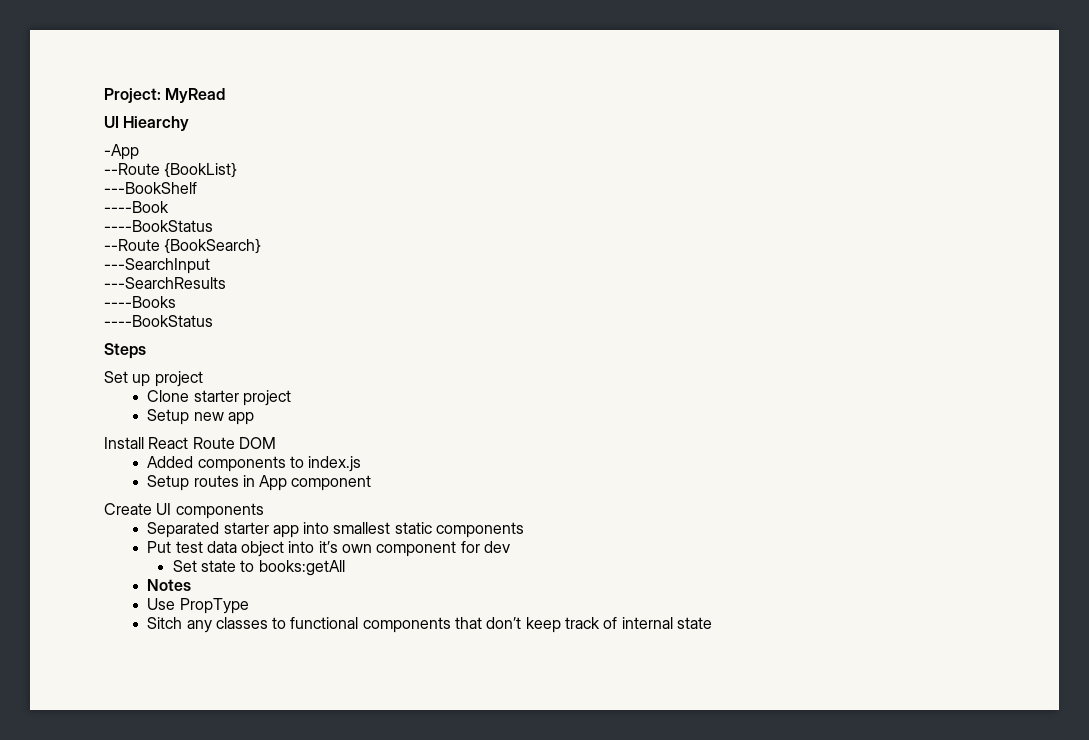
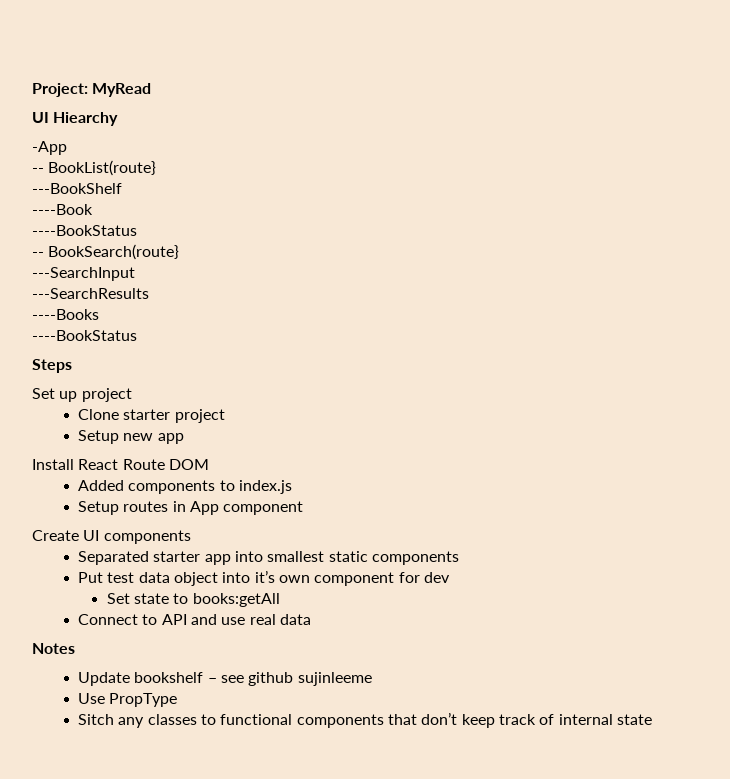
[104,162,238,178] --Route {BookList} -> [32,160,157,176] -- BookList(route}
[104,238,262,254] --Route {BookSearch} -> [32,244,180,260] -- BookSearch(route}
[147,579,192,591] Notes -> [78,614,312,625] [32,643,75,654] [78,672,372,686] Connect to API and use real data // Notes // Update bookshelf – see github sujinleeme

